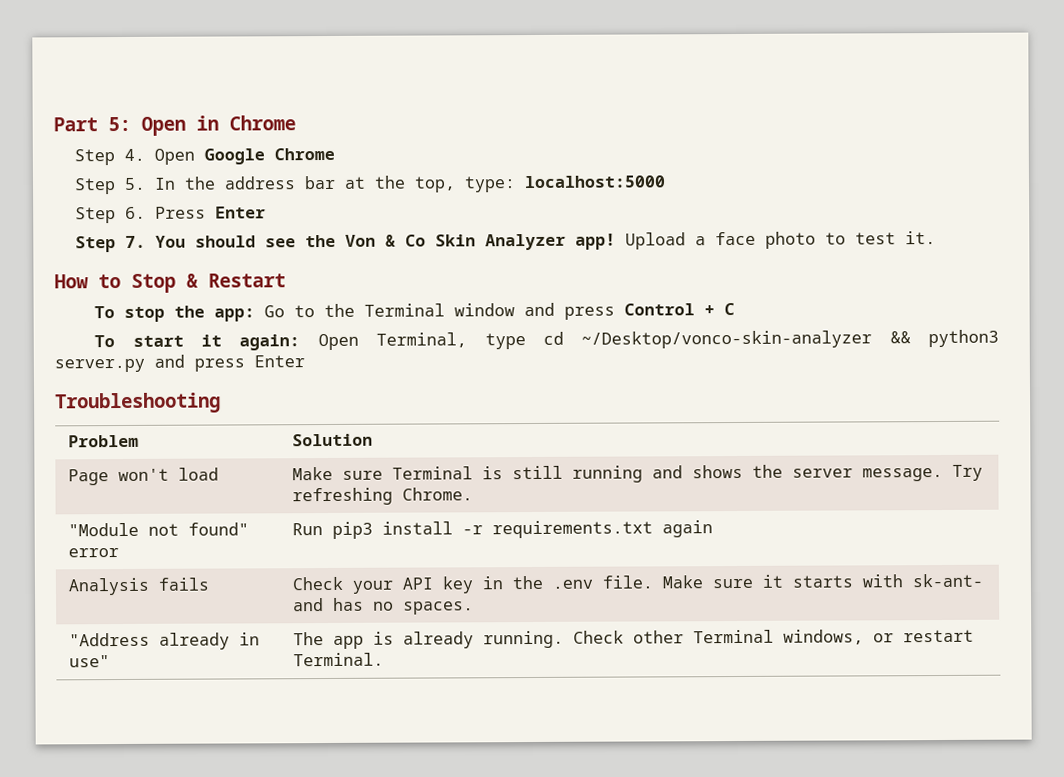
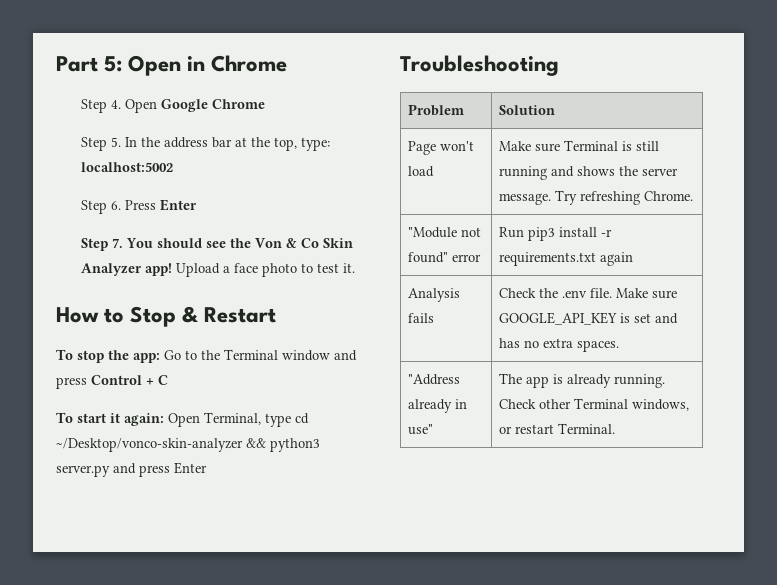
[523,175,666,189] localhost:5000 -> [80,162,173,172] localhost:5002
[351,576,503,594] your API key in -> (537, 293) none
[761,573,983,588] it starts with sk-ant- -> [499,312,652,325] GOOGLE_API_KEY is set
(394, 606) none -> [543,338,574,348] extra

